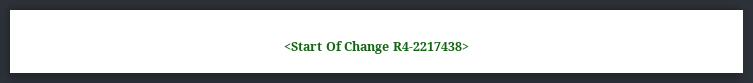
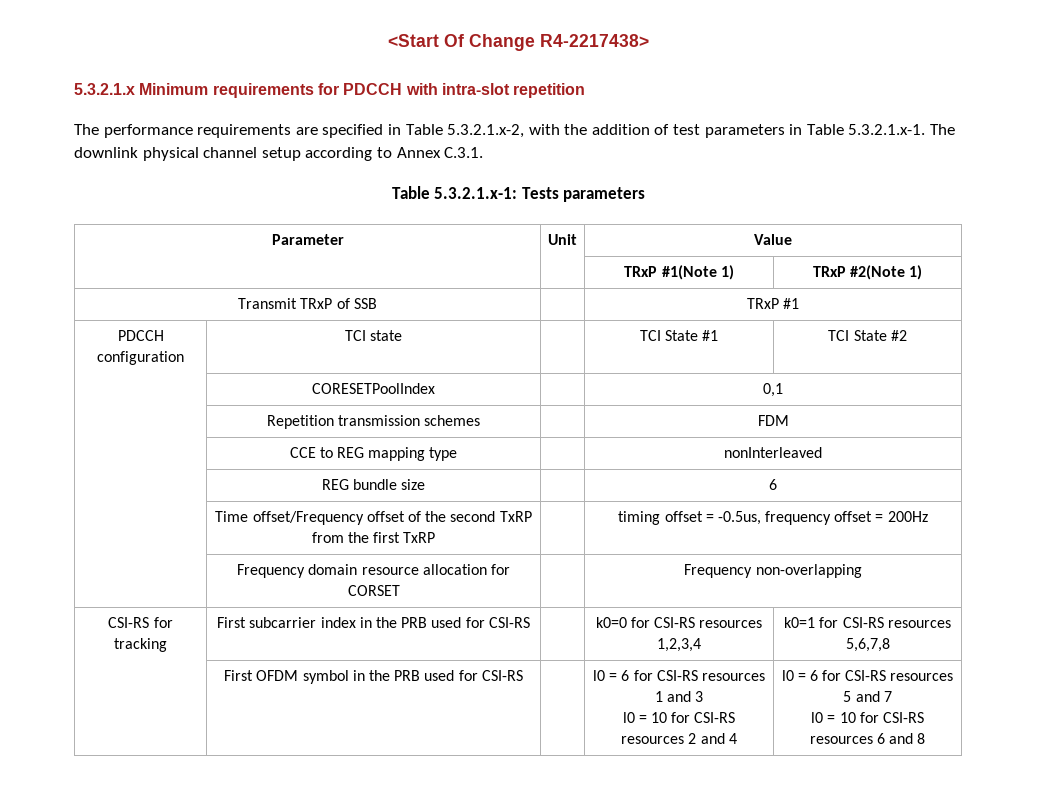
(469, 46) none -> [74,83,586,98] [74,124,956,138] [74,147,484,161] [391,186,646,202] [271,234,344,245] [548,234,577,245] [754,234,792,245] [624,265,734,280] [812,265,923,280] [238,298,377,309] [746,298,800,309] [117,330,164,341] [97,351,184,365] [344,330,403,341] [639,330,719,341] [828,330,907,341] [312,383,435,394] [763,383,783,397] [266,415,481,429] [757,415,789,426] [289,447,458,461] [724,447,822,458] [321,479,426,490] [769,479,777,490] [215,511,532,525] [311,532,436,543] [618,511,928,525] [237,564,510,578] [347,585,400,596] [684,564,862,578] [108,617,173,628] [114,638,167,652] [217,617,530,628] [595,617,763,628] [657,638,701,652] [784,617,951,628] [845,638,890,652] [224,670,523,684] [593,670,765,681] [654,691,704,702] [622,712,736,723] [621,733,737,744] [781,670,954,681] [843,691,892,702] [811,712,924,723] [809,733,926,744] // 5.3.2.1.x Minimum requirements for PDCCH with intra-slot repetition // The performance requirements are specified in Table 5.3.2.1.x-2, with the addition of test parameters in Table 5.3.2.1.x-1. The downlink physical channel setup according to Annex C.3.1. // Table 5.3.2.1.x-1: Tests parameters // Parameter | Unit | Value // | | TRxP #1(Note 1) | TRxP #2(Note 1) // Transmit TRxP of SSB | | TRxP #1 // PDCCH configuration | TCI state | | TCI State #1 | TCI State #2 // | CORESETPoolIndex | | 0,1 // | Repetition transmission schemes | | FDM // | CCE to REG mapping type | | nonInterleaved // | REG bundle size | | 6 // | Time offset/Frequency offset of the second TxRP from the first TxRP | | timing offset = -0.5us, frequency offset = 200Hz // | Frequency domain resource allocation for CORSET | | Frequency non-overlapping // CSI-RS for tracking | First subcarrier index in the PRB used for CSI-RS | | k0=0 for CSI-RS resources 1,2,3,4 | k0=1 for CSI-RS resources 5,6,7,8 // | First OFDM symbol in the PRB used for CSI-RS | | l0 = 6 for CSI-RS resources 1 and 3 // l0 = 10 for CSI-RS resources 2 and 4 | l0 = 6 for CSI-RS resources 5 and 7 // l0 = 10 for CSI-RS resources 6 and 8

